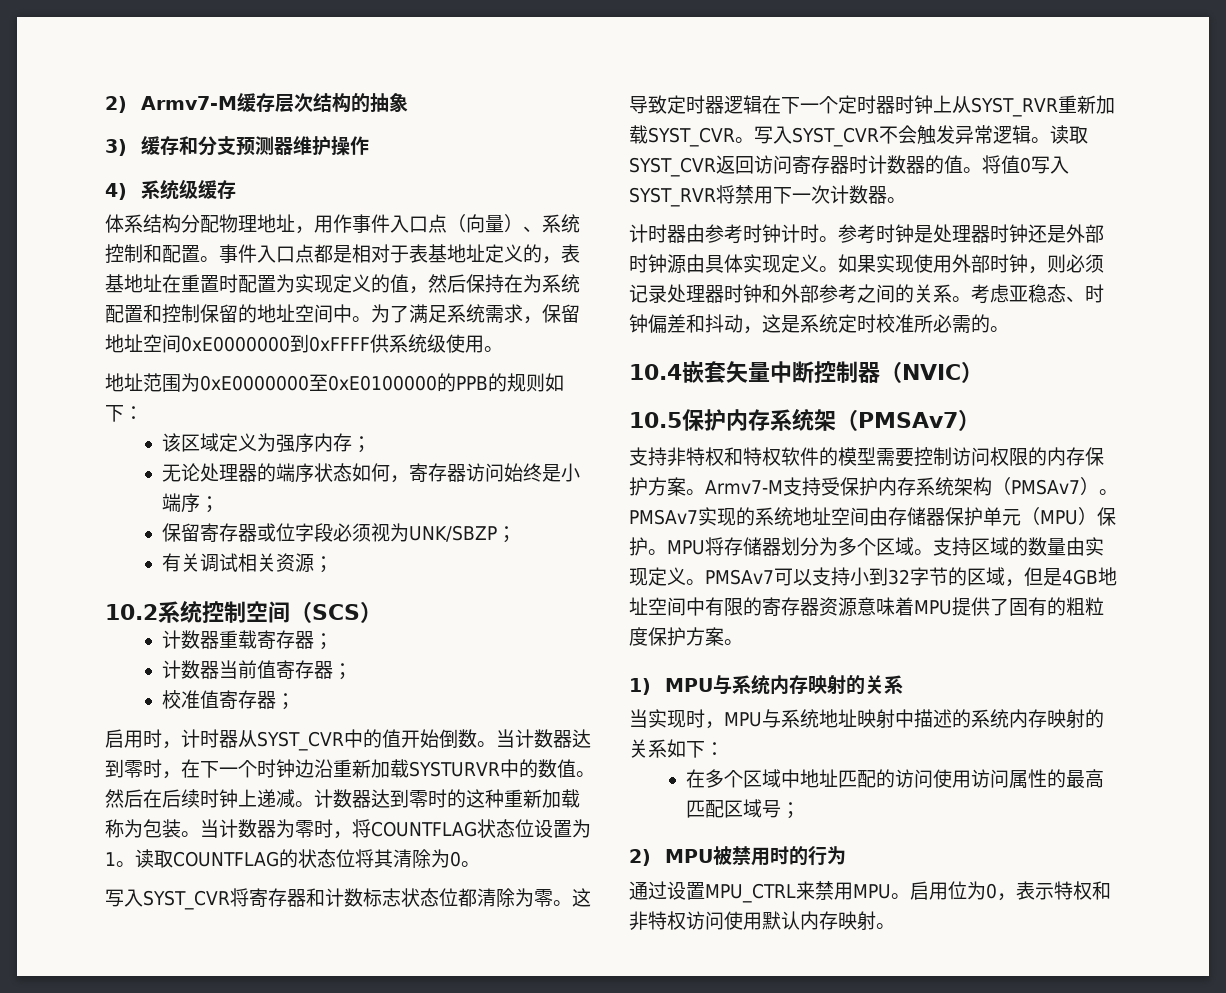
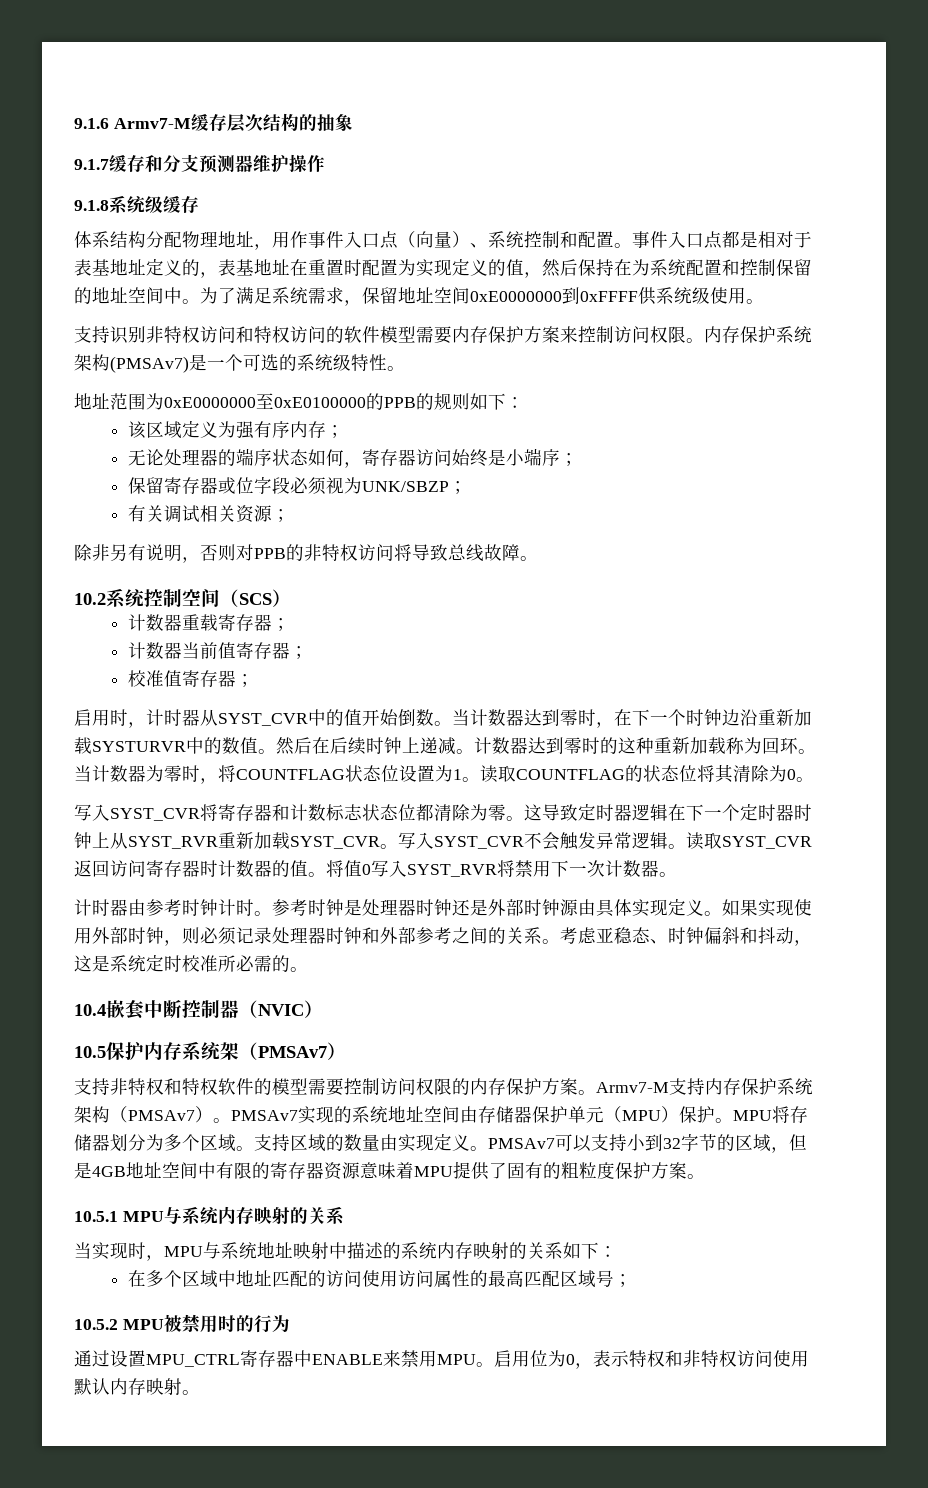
[105,96,127,113] 2) -> [74,118,109,129] 9.1.6
[105,139,127,156] 3) -> [74,159,109,170] 9.1.7
[105,183,127,200] 4) -> [74,200,109,211] 9.1.8
(503, 349) none -> [74,326,812,344] [74,354,405,373] // 支持识别非特权访问和特权访问的软件模型需要内存保护方案来控制访问权限。内存保护系统架构(PMSAv7)是一个可选的系统级特性。
(296, 443) none -> [254,421,273,438] 有
(334, 564) none -> [74,544,538,563] // 除非另有说明，否则对PPB的非特权访问将导致总线故障。
[143,819,181,838] 包装 -> [762,737,798,754] 回环
[667,314,686,333] 差 -> [722,927,740,944] 斜
[726,361,770,383] 矢量 -> (144, 1009) none
[821,477,916,496] 受保护内存 -> [705,1078,777,1095] 内存保护
[629,678,651,695] 1) -> [74,1211,118,1222] 10.5.1
[629,849,651,866] 2) -> [74,1319,118,1330] 10.5.2
(796, 893) none -> [240,1350,383,1367] 寄存器中ENABLE

